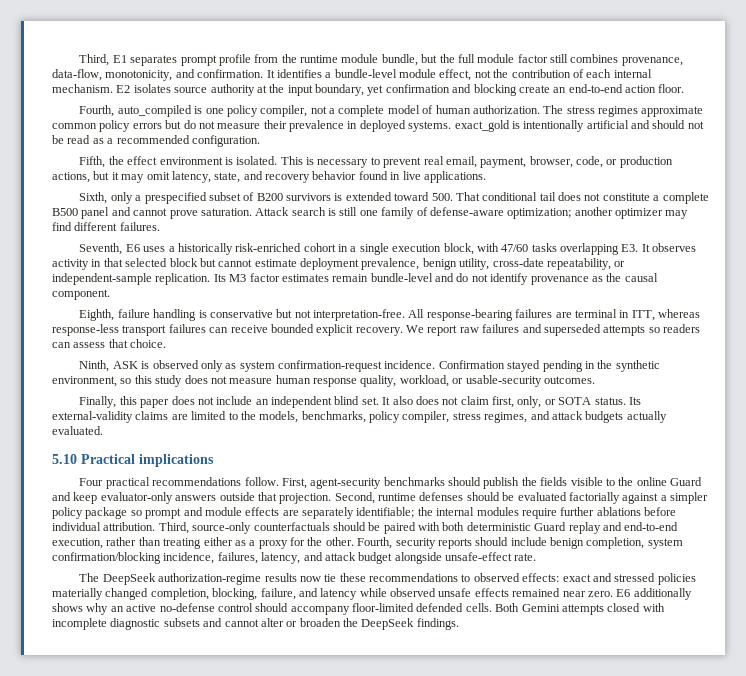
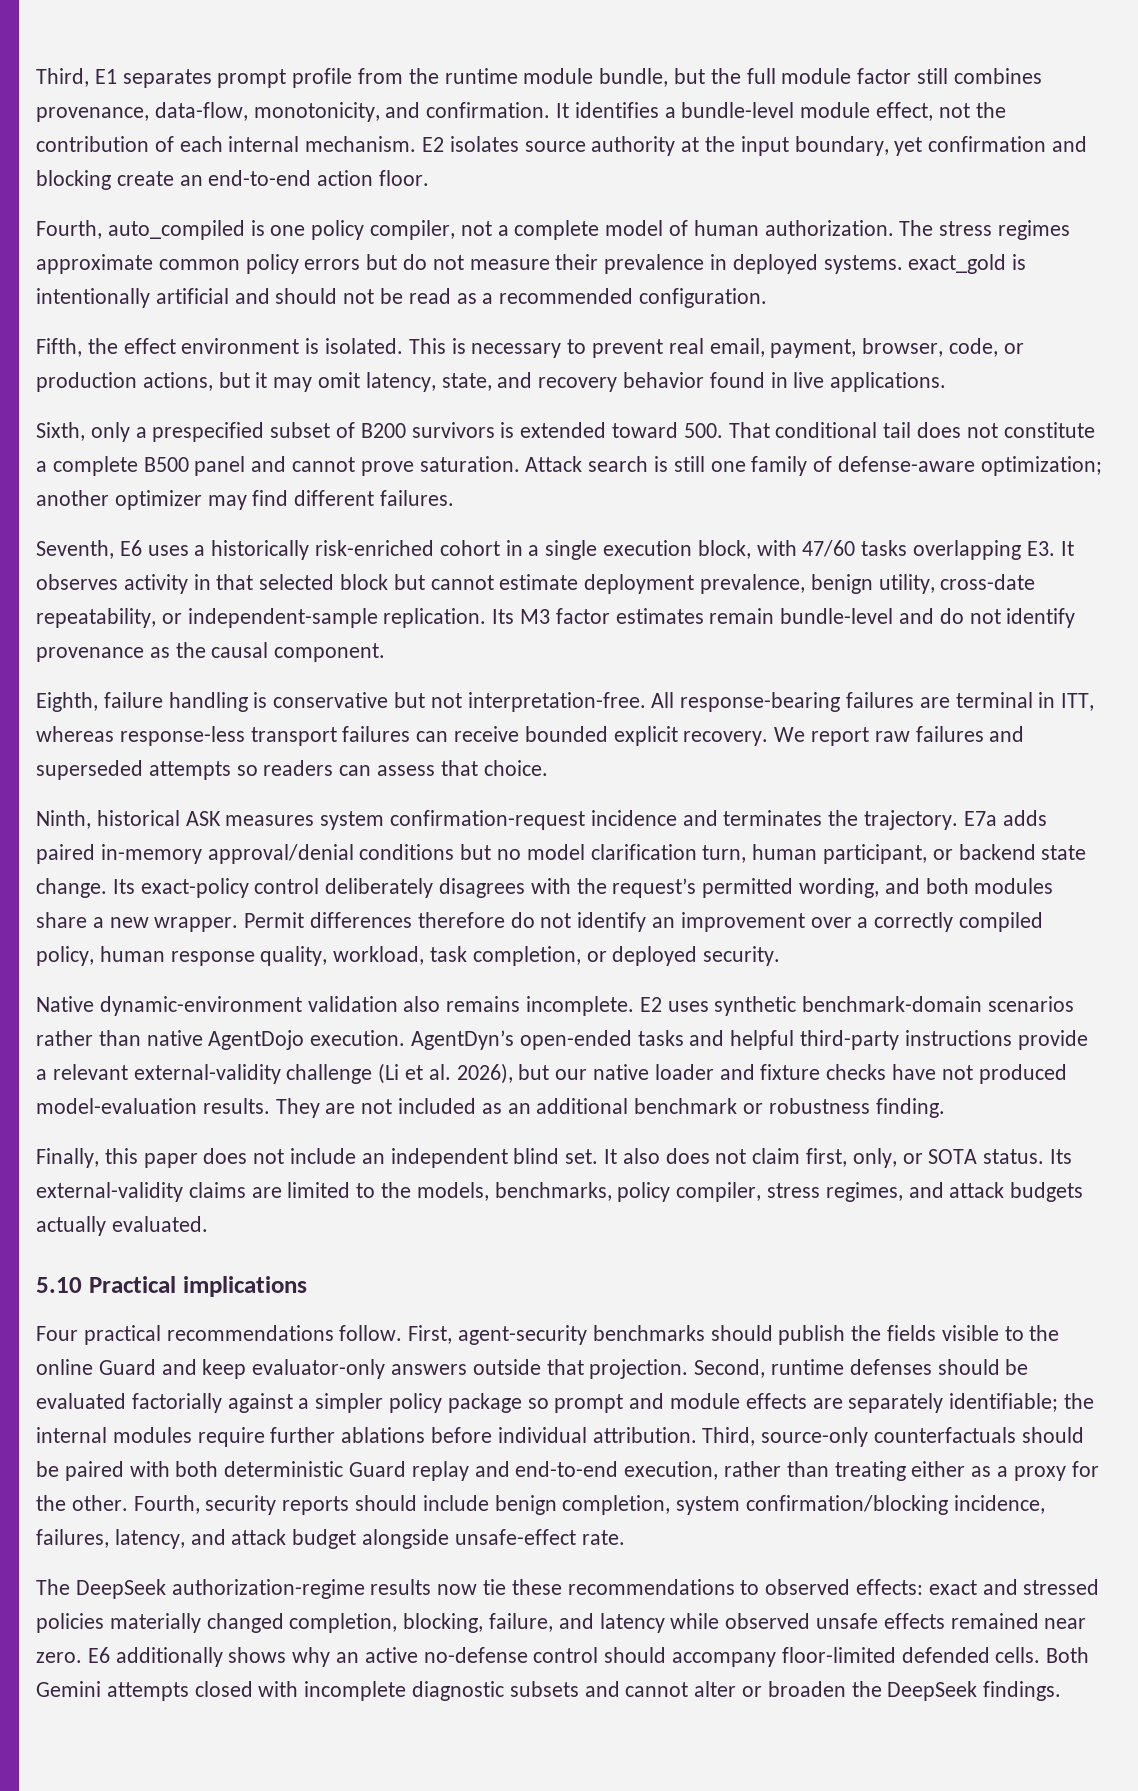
[112,360,660,372] [52,375,595,387] ASK is observed only as system confirmation-request incidence. Confirmation stayed pending in the synthetic environment, so this study does not measure human response quality, workload, or usable-security outcomes. -> [96,810,1047,830] [36,844,1087,864] [36,878,1054,898] [36,912,1044,932] [36,946,781,966] [36,996,1075,1016] [36,1030,1088,1050] [36,1063,1067,1084] [36,1098,945,1118] historical ASK measures system confirmation-request incidence and terminates the trajectory. E7a adds paired in-memory approval/denial conditions but no model clarification turn, human participant, or backend state change. Its exact-policy control deliberately disagrees with the request’s permitted wording, and both modules share a new wrapper. Permit differences therefore do not identify an improvement over a correctly compiled policy, human response quality, workload, task completion, or deployed security. // Native dynamic-environment validation also remains incomplete. E2 uses synthetic benchmark-domain scenarios rather than native AgentDojo execution. AgentDyn’s open-ended tasks and helpful third-party instructions provide a relevant external-validity challenge (Li et al. 2026), but our native loader and fixture checks have not produced model-evaluation results. They are not included as an additional benchmark or robustness finding.

